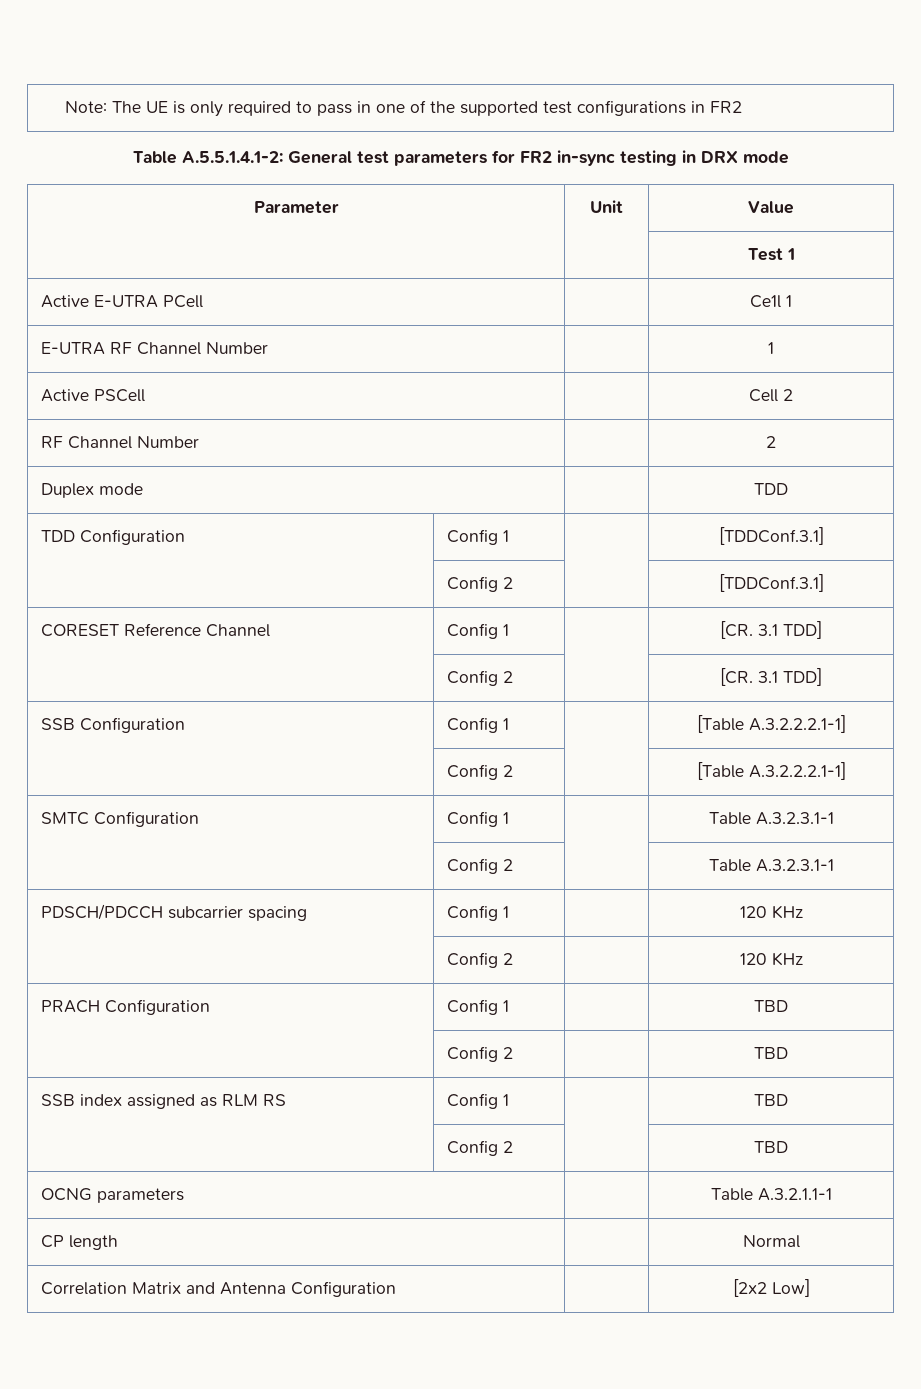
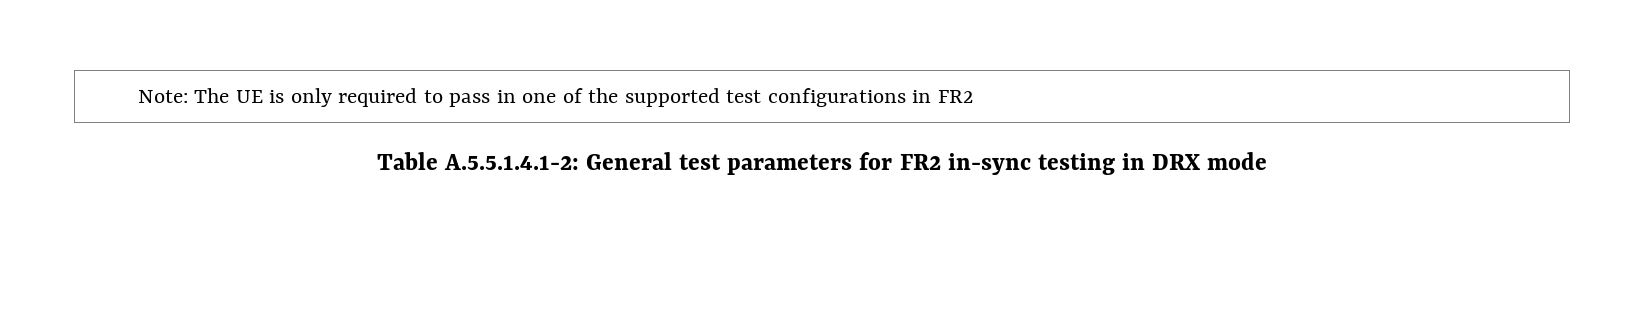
[253,201,339,214] [590,200,623,213] [748,201,794,214] [747,248,795,261] [40,295,203,308] [750,295,792,308] [40,342,268,355] [768,342,774,354] [40,389,145,402] [749,389,793,402] [40,436,199,449] [766,436,776,448] [40,483,143,498] [754,483,788,495] [40,529,185,545] [446,529,509,545] [718,527,824,545] [446,576,513,592] [718,574,824,592] [40,623,270,637] [446,623,509,639] [720,621,822,639] [446,670,513,686] [720,668,822,686] [40,717,185,733] [446,717,509,733] [696,715,846,733] [446,764,513,780] [696,762,846,780] [40,811,199,827] [446,811,509,827] [708,812,834,825] [446,858,513,874] [708,859,834,872] [40,904,307,921] [446,905,509,921] [739,905,803,919] [446,952,513,968] [739,952,803,966] [40,999,210,1015] [446,999,509,1015] [754,1000,788,1012] [446,1046,513,1062] [754,1047,788,1059] [40,1094,286,1109] [446,1093,509,1109] [754,1094,788,1106] [446,1140,513,1156] [754,1141,788,1153] [40,1188,184,1203] [710,1188,832,1201] [40,1235,118,1250] [742,1235,800,1248] [40,1281,396,1297] [732,1279,810,1297] // Parameter | Unit | Value // | | Test 1 // Active E-UTRA PCell | | Ce1l 1 // E-UTRA RF Channel Number | | 1 // Active PSCell | | Cell 2 // RF Channel Number | | 2 // Duplex mode | | TDD // TDD Configuration | Config 1 | | [TDDConf.3.1] // | Config 2 | | [TDDConf.3.1] // CORESET Reference Channel | Config 1 | | [CR. 3.1 TDD] // | Config 2 | | [CR. 3.1 TDD] // SSB Configuration | Config 1 | | [Table A.3.2.2.2.1-1] // | Config 2 | | [Table A.3.2.2.2.1-1] // SMTC Configuration | Config 1 | | Table A.3.2.3.1-1 // | Config 2 | | Table A.3.2.3.1-1 // PDSCH/PDCCH subcarrier spacing | Config 1 | | 120 KHz // | Config 2 | | 120 KHz // PRACH Configuration | Config 1 | | TBD // | Config 2 | | TBD // SSB index assigned as RLM RS | Config 1 | | TBD // | Config 2 | | TBD // OCNG parameters | | Table A.3.2.1.1-1 // CP length | | Normal // Correlation Matrix and Antenna Configuration | | [2x2 Low] -> (1268, 161) none

